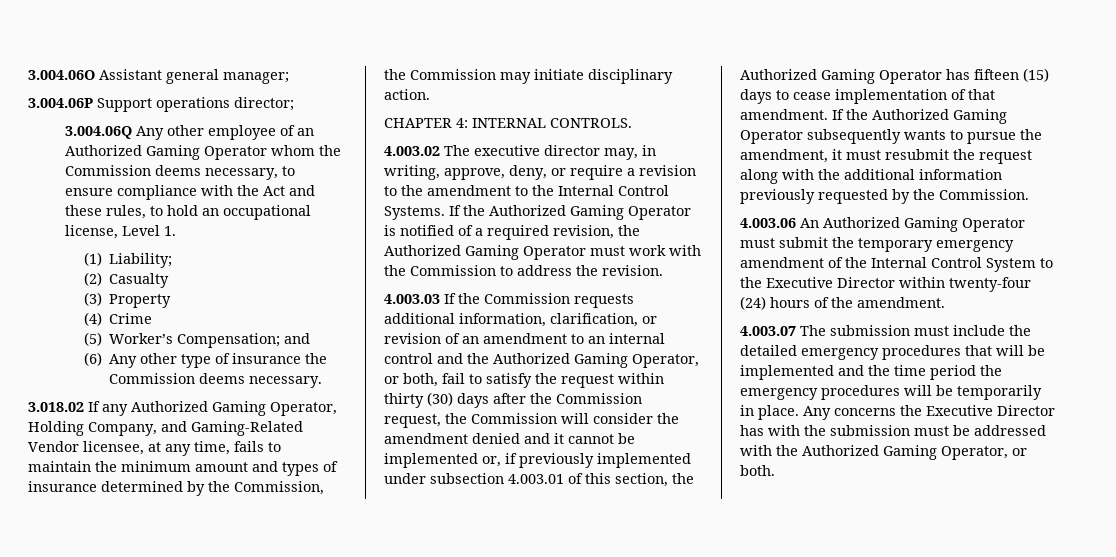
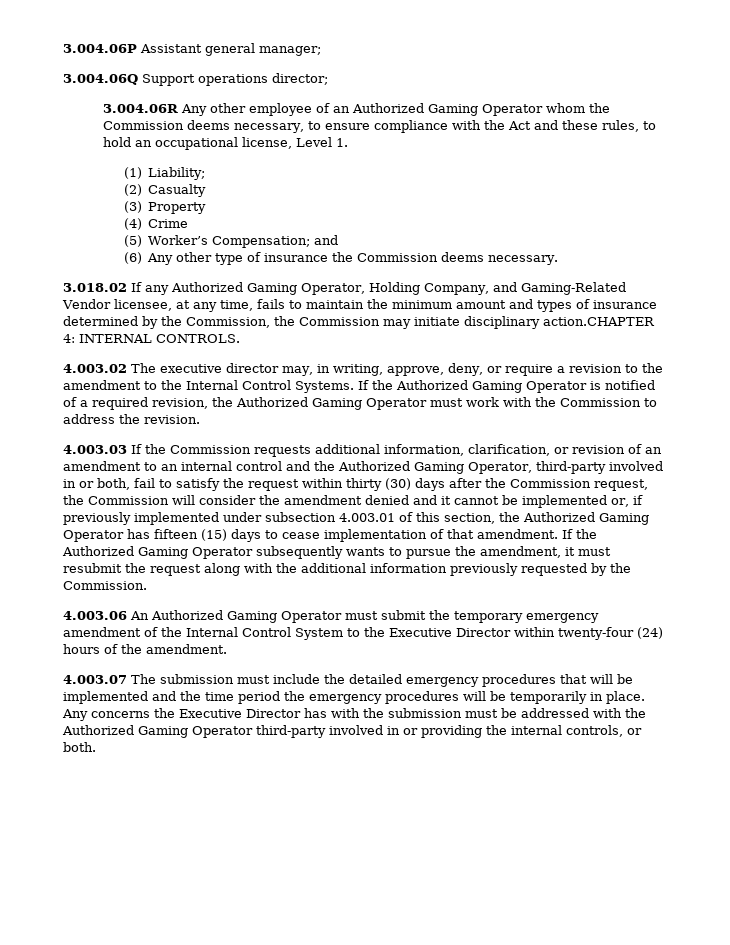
[28,70,95,80] 3.004.06O -> [63,44,137,53] 3.004.06P
[28,98,93,108] 3.004.06P -> [63,74,138,85] 3.004.06Q
[65,126,133,139] 3.004.06Q -> [103,104,179,113] 3.004.06R
[384,89,430,100] [384,118,452,128] action. // CHAPTER -> [543,317,655,326] action.CHAPTER
(699, 361) none -> [535,461,663,474] [63,479,76,488] third-party involved in
[941,446,1008,460] Operator, -> [192,725,623,738] Operator third-party involved in or providing the internal controls,

